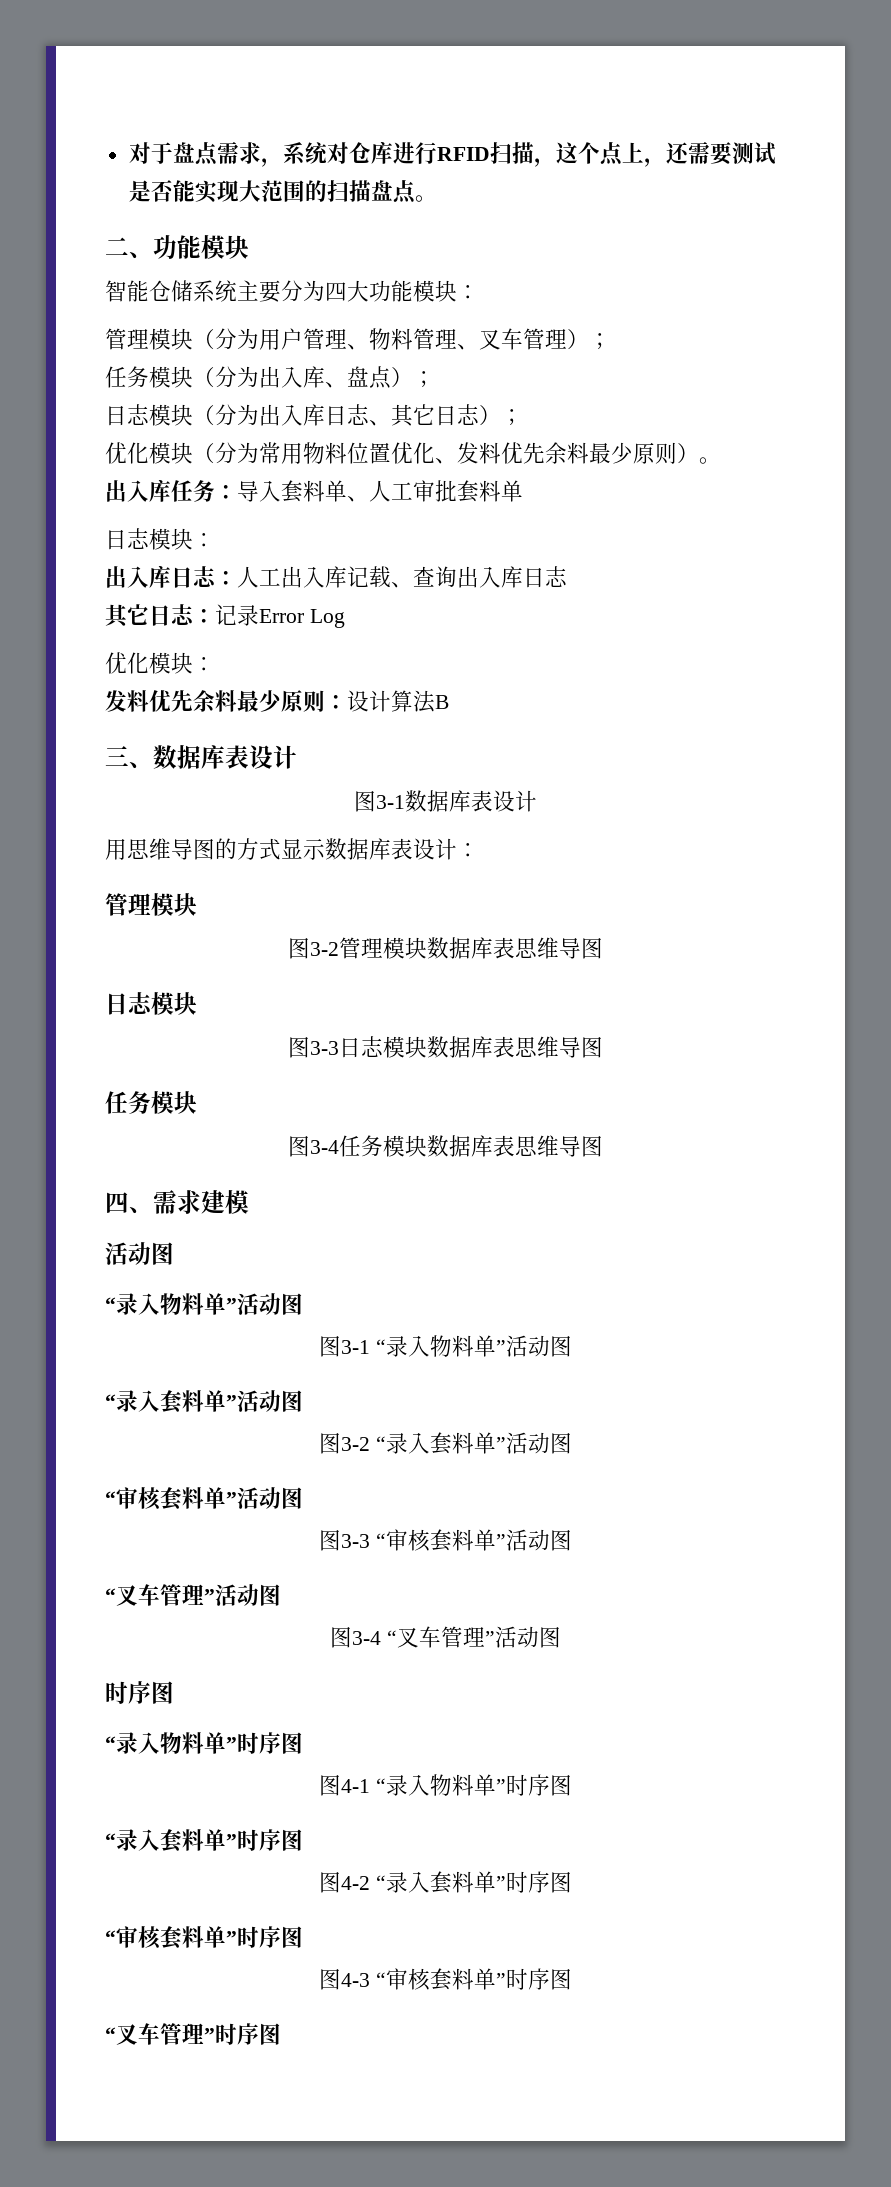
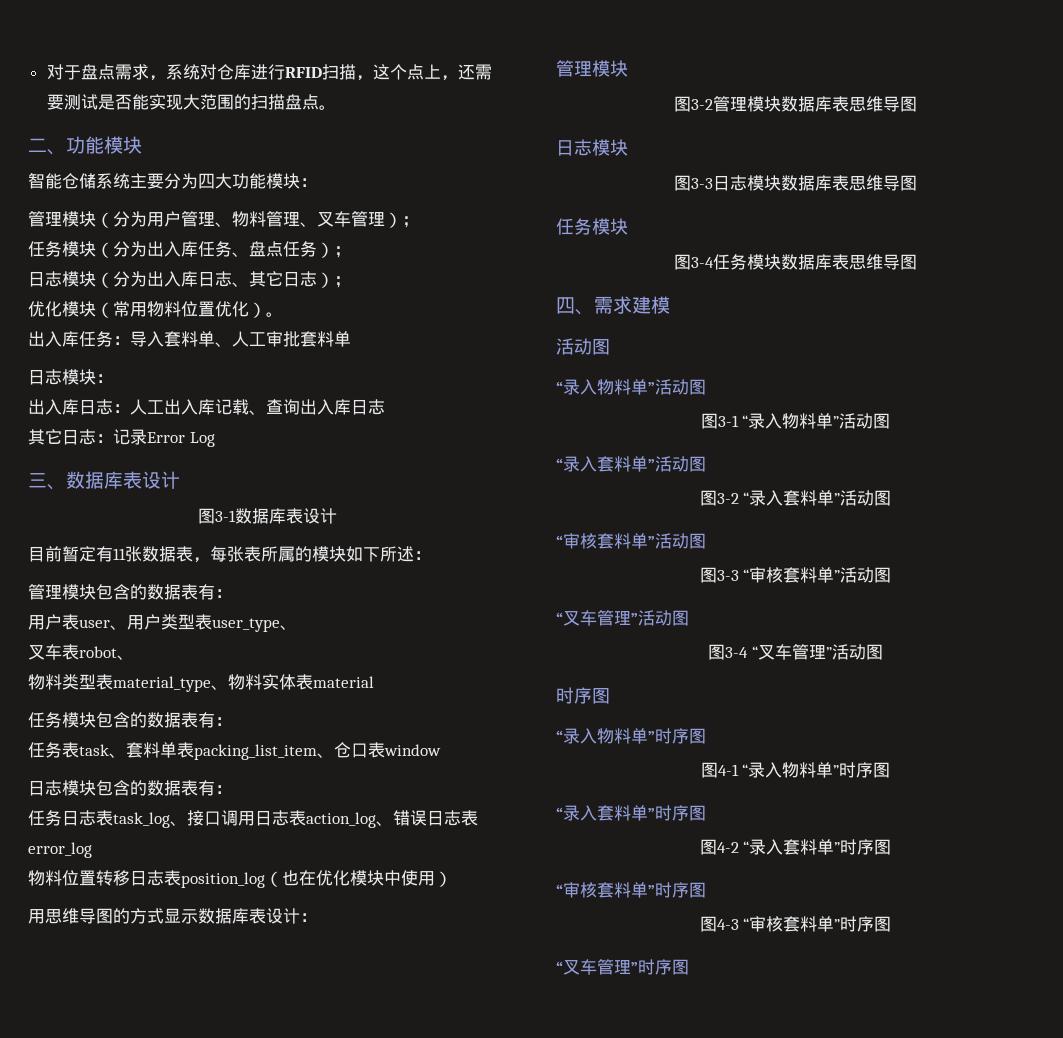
[325,366,391,389] 、盘点 -> [198,241,317,257] 任务、盘点任务
[215,442,259,464] 分为 -> (113, 310) none
[435,442,677,464] 、发料优先余料最少原则 -> (249, 309) none
[105,652,215,674] [105,690,449,713] // 优化模块： // 发料优先余料最少原则：设计算法B -> (215, 439) none
(537, 801) none -> [28,546,431,563] [28,584,232,600] [28,614,297,632] [28,644,134,660] [28,674,374,692] [28,712,232,728] [28,742,441,760] [28,780,232,796] [28,810,478,828] [28,842,92,858] [28,870,452,888] // 目前暂定有11张数据表，每张表所属的模块如下所述： // 管理模块包含的数据表有： // 用户表user、用户类型表user_type、 // 叉车表robot、 // 物料类型表material_type、物料实体表material // 任务模块包含的数据表有： // 任务表task、套料单表packing_list_item、仓口表window // 日志模块包含的数据表有： // 任务日志表task_log、接口调用日志表action_log、错误日志表error_log // 物料位置转移日志表position_log（也在优化模块中使用）

